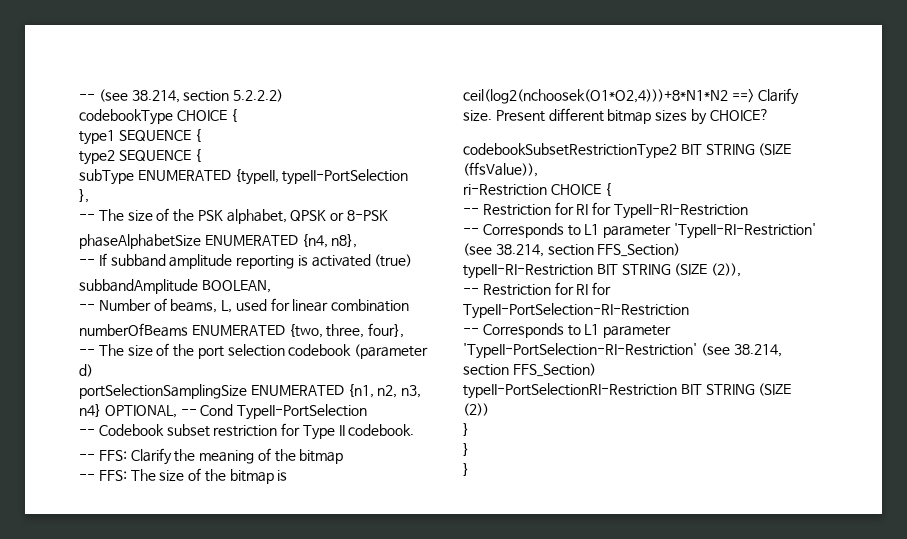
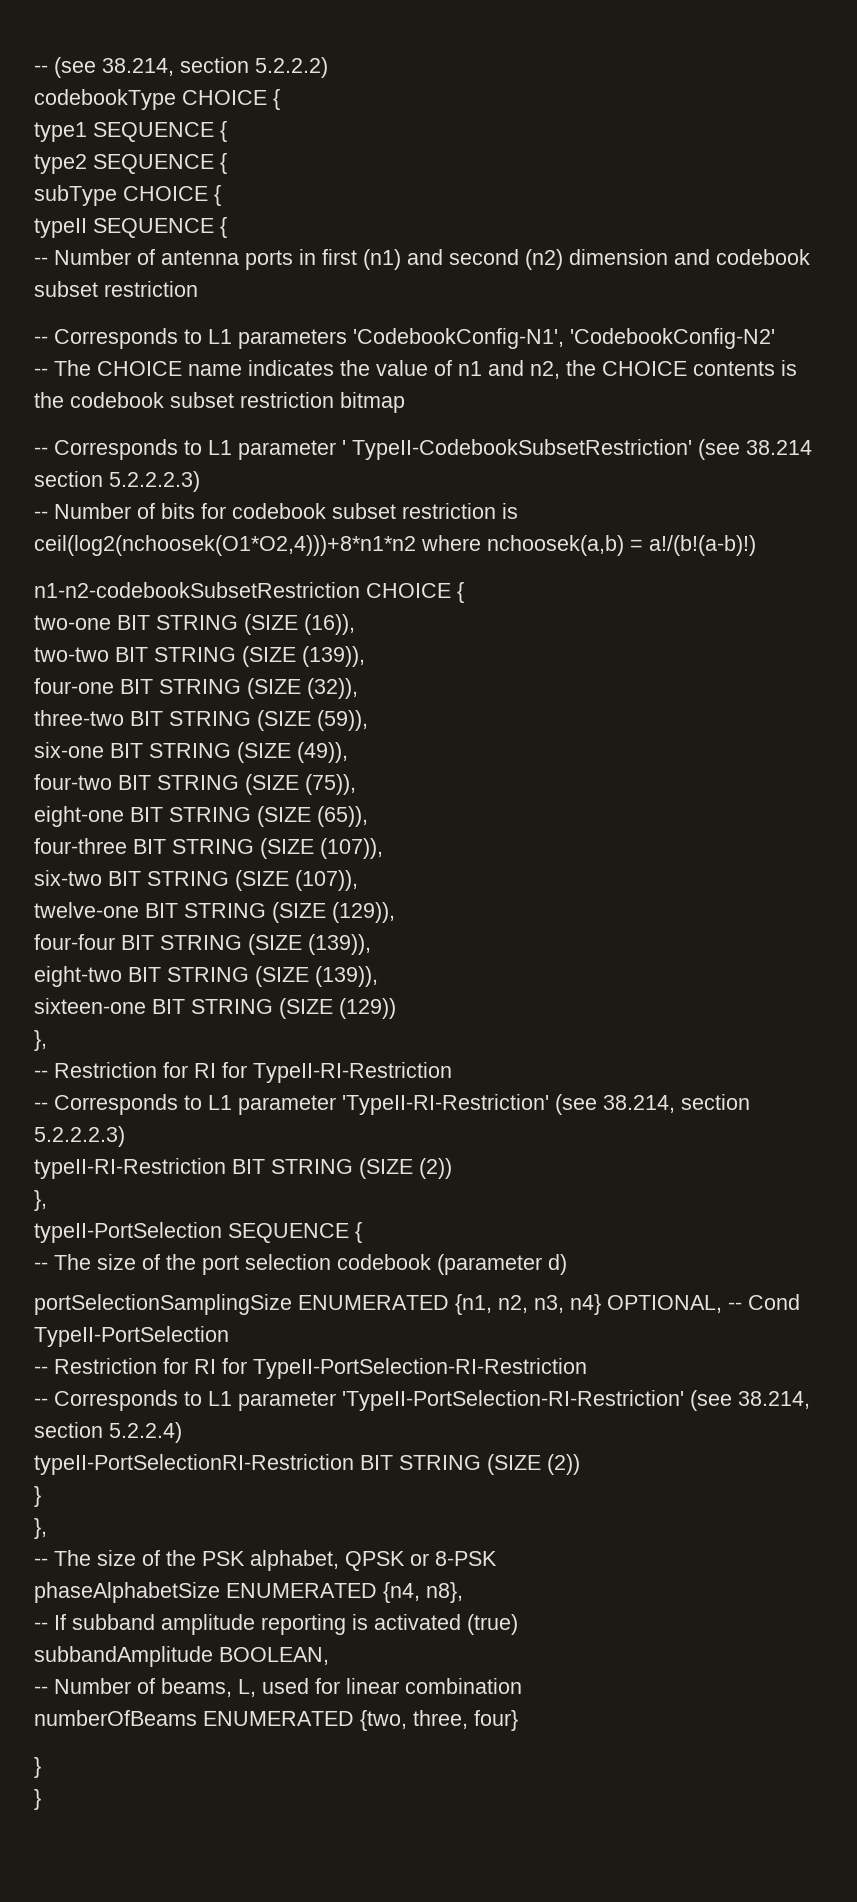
[137,169,409,185] ENUMERATED {typeII, typeII-PortSelection -> [123,185,221,206] [34,217,227,238] [34,249,810,270] [34,281,198,297] [34,328,775,349] [34,360,797,379] [34,392,405,413] [34,439,812,460] [34,471,200,492] [34,503,518,519] [34,535,756,556] [34,582,464,603] [34,614,355,635] [34,646,365,667] [34,678,358,699] [34,710,368,731] [34,742,348,763] [34,774,356,795] [34,806,368,827] [34,838,383,859] [34,870,358,891] [34,902,395,923] [34,934,371,955] [34,966,378,987] [34,998,396,1019] [34,1030,47,1051] [34,1062,452,1083] [34,1094,750,1115] [34,1126,125,1147] [34,1158,452,1179] [34,1190,47,1211] [34,1222,362,1243] [34,1254,567,1275] [34,1294,800,1315] [34,1326,229,1347] [34,1358,587,1379] [34,1390,810,1411] [34,1422,182,1443] [34,1454,580,1475] [34,1486,41,1507] CHOICE { // typeII SEQUENCE { // -- Number of antenna ports in first (n1) and second (n2) dimension and codebook subset restriction // -- Corresponds to L1 parameters 'CodebookConfig-N1', 'CodebookConfig-N2' // -- The CHOICE name indicates the value of n1 and n2, the CHOICE contents is the codebook subset restriction bitmap // -- Corresponds to L1 parameter ' TypeII-CodebookSubsetRestriction' (see 38.214 section 5.2.2.2.3) // -- Number of bits for codebook subset restriction is ceil(log2(nchoosek(O1*O2,4)))+8*n1*n2 where nchoosek(a,b) = a!/(b!(a-b)!) // n1-n2-codebookSubsetRestriction CHOICE { // two-one BIT STRING (SIZE (16)), // two-two BIT STRING (SIZE (139)), // four-one BIT STRING (SIZE (32)), // three-two BIT STRING (SIZE (59)), // six-one BIT STRING (SIZE (49)), // four-two BIT STRING (SIZE (75)), // eight-one BIT STRING (SIZE (65)), // four-three BIT STRING (SIZE (107)), // six-two BIT STRING (SIZE (107)), // twelve-one BIT STRING (SIZE (129)), // four-four BIT STRING (SIZE (139)), // eight-two BIT STRING (SIZE (139)), // sixteen-one BIT STRING (SIZE (129)) // }, // -- Restriction for RI for TypeII-RI-Restriction // -- Corresponds to L1 parameter 'TypeII-RI-Restriction' (see 38.214, section 5.2.2.2.3) // typeII-RI-Restriction BIT STRING (SIZE (2)) // }, // typeII-PortSelection SEQUENCE { // -- The size of the port selection codebook (parameter d) // portSelectionSamplingSize ENUMERATED {n1, n2, n3, n4} OPTIONAL, -- Cond TypeII-PortSelection // -- Restriction for RI for TypeII-PortSelection-RI-Restriction // -- Corresponds to L1 parameter 'TypeII-PortSelection-RI-Restriction' (see 38.214, section 5.2.2.4) // typeII-PortSelectionRI-Restriction BIT STRING (SIZE (2)) // }
[368,323,405,338] [79,343,429,359] [79,364,93,377] [79,384,422,399] [79,404,368,420] [79,423,415,440] [79,448,344,465] [79,468,288,484] [463,88,799,105] [463,108,769,125] [463,143,792,159] [463,162,538,177] [463,183,611,196] [463,202,748,219] [463,223,816,239] [463,243,681,257] [463,263,742,279] [463,282,612,296] [463,303,689,319] [463,323,672,338] [463,343,782,359] [463,363,596,377] [463,383,792,399] [463,403,489,416] [463,423,469,436] [463,443,469,456] [463,463,469,476] four}, // -- The size of the port selection codebook (parameter d) // portSelectionSamplingSize ENUMERATED {n1, n2, n3, n4} OPTIONAL, -- Cond TypeII-PortSelection // -- Codebook subset restriction for Type II codebook. // -- FFS: Clarify the meaning of the bitmap // -- FFS: The size of the bitmap is ceil(log2(nchoosek(O1*O2,4)))+8*N1*N2 ==> Clarify size. Present different bitmap sizes by CHOICE? // codebookSubsetRestrictionType2 BIT STRING (SIZE (ffsValue)), // ri-Restriction CHOICE { // -- Restriction for RI for TypeII-RI-Restriction // -- Corresponds to L1 parameter 'TypeII-RI-Restriction' (see 38.214, section FFS_Section) // typeII-RI-Restriction BIT STRING (SIZE (2)), // -- Restriction for RI for TypeII-PortSelection-RI-Restriction // -- Corresponds to L1 parameter 'TypeII-PortSelection-RI-Restriction' (see 38.214, section FFS_Section) // typeII-PortSelectionRI-Restriction BIT STRING (SIZE (2)) // } // } // } -> [474,1710,518,1731] [34,1757,41,1778] [34,1789,41,1810] four} // } // }

